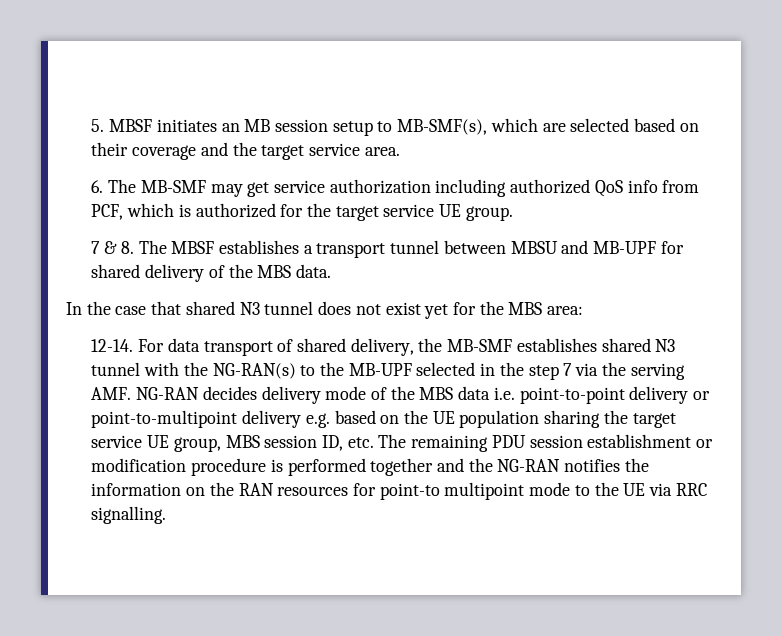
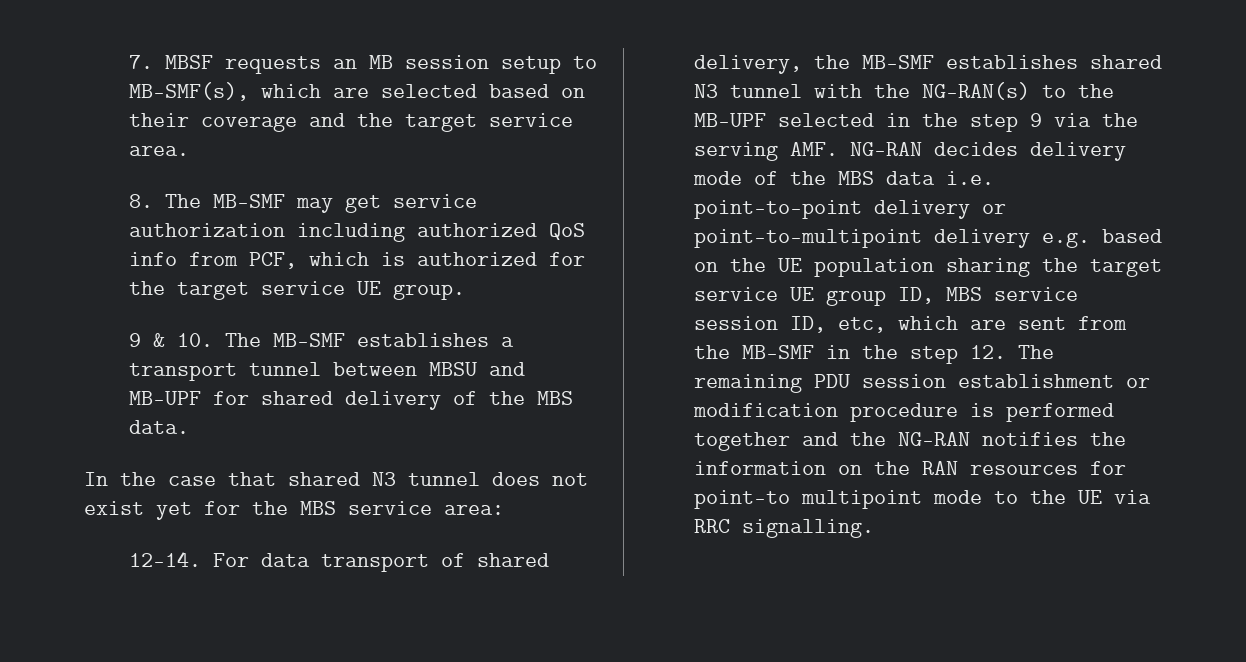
[91,119,217,132] 5. MBSF initiates -> [128,55,321,74] 7. MBSF requests
[91,180,104,193] 6. -> [128,194,153,208] 8.
[91,240,215,254] 7 & 8. The MBSF -> [128,333,345,347] 9 & 10. The MB-SMF
(543, 308) none -> [348,501,432,515] service
[563,363,573,376] 7 -> [1029,113,1042,127] 9
[173,435,374,452] group, MBS session ID, etc. -> [825,287,1078,306] [693,316,1127,333] [693,345,1006,364] group ID, MBS service session ID, etc, which are sent from the MB-SMF in the step 12.

